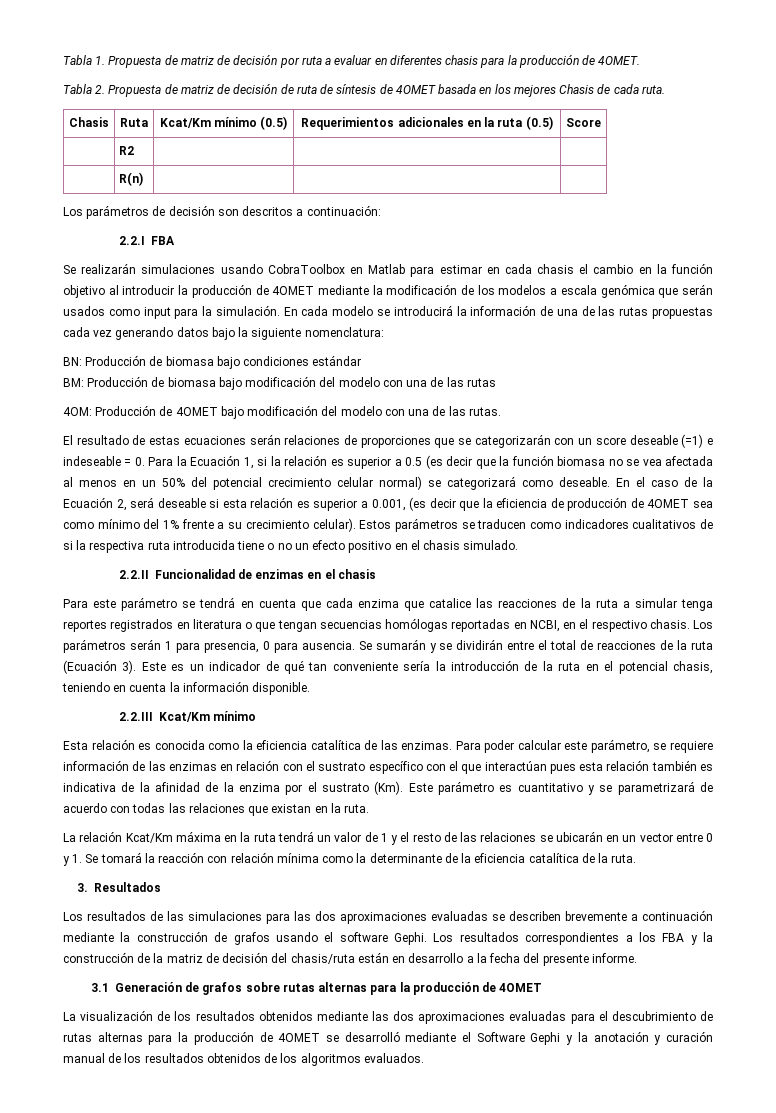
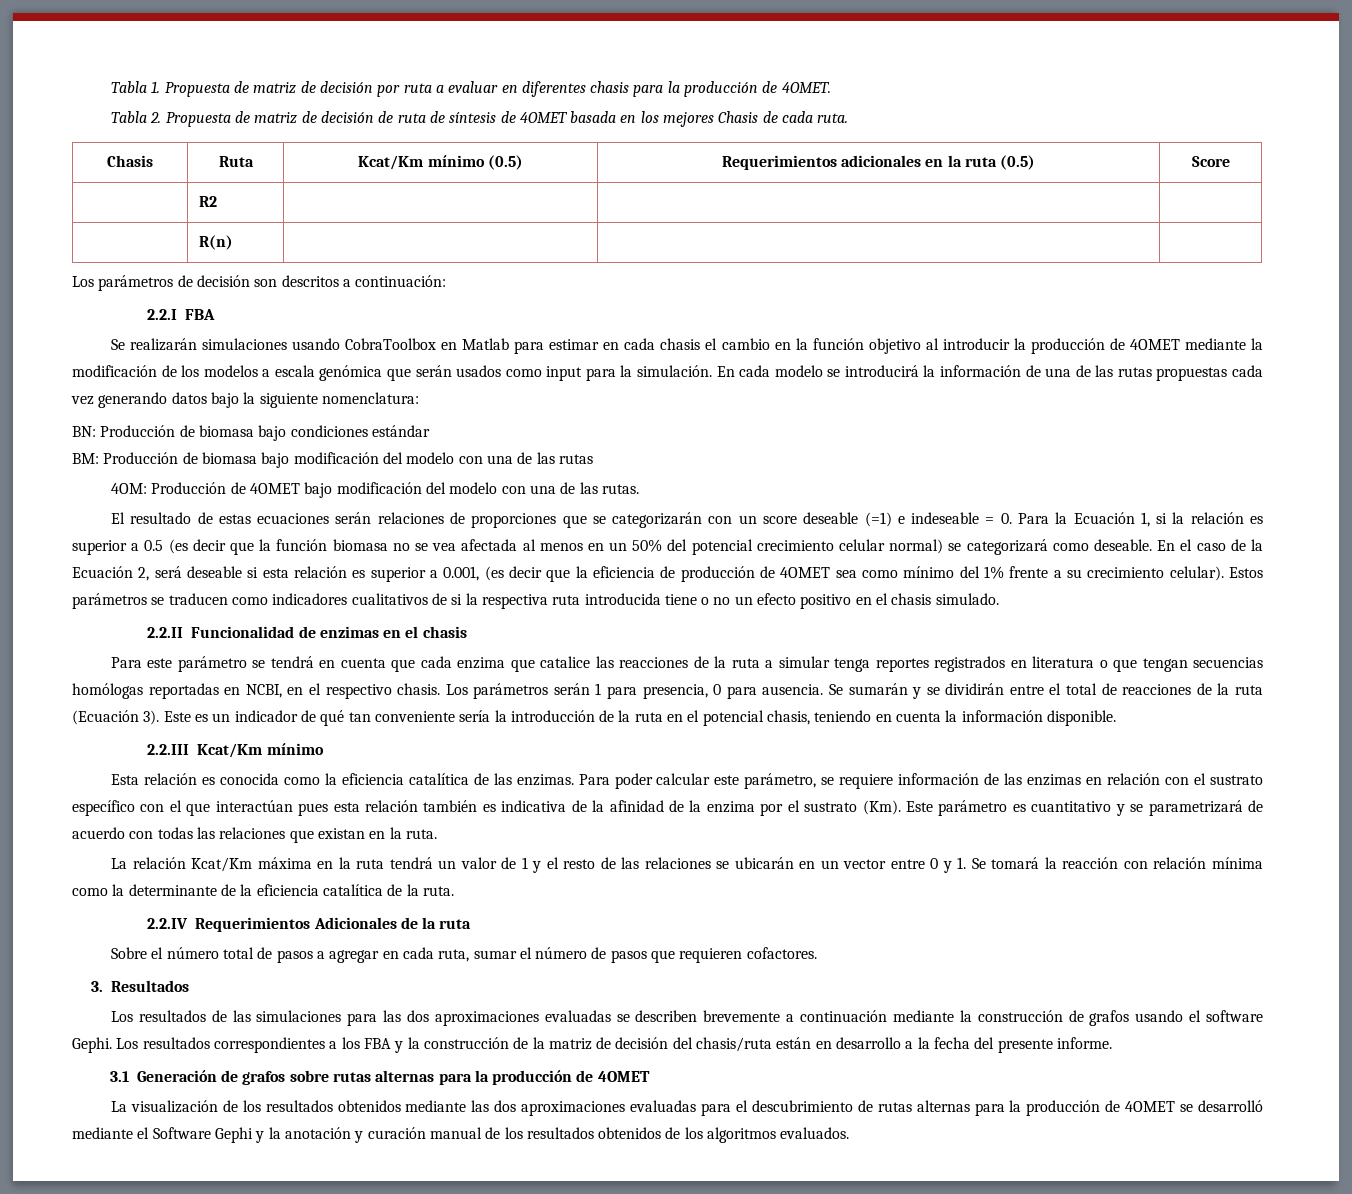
(637, 858) none -> [147,917,472,932] [110,947,817,963] // 2.2.IV Requerimientos Adicionales de la ruta // Sobre el número total de pasos a agregar en cada ruta, sumar el número de pasos que requieren cofactores.

